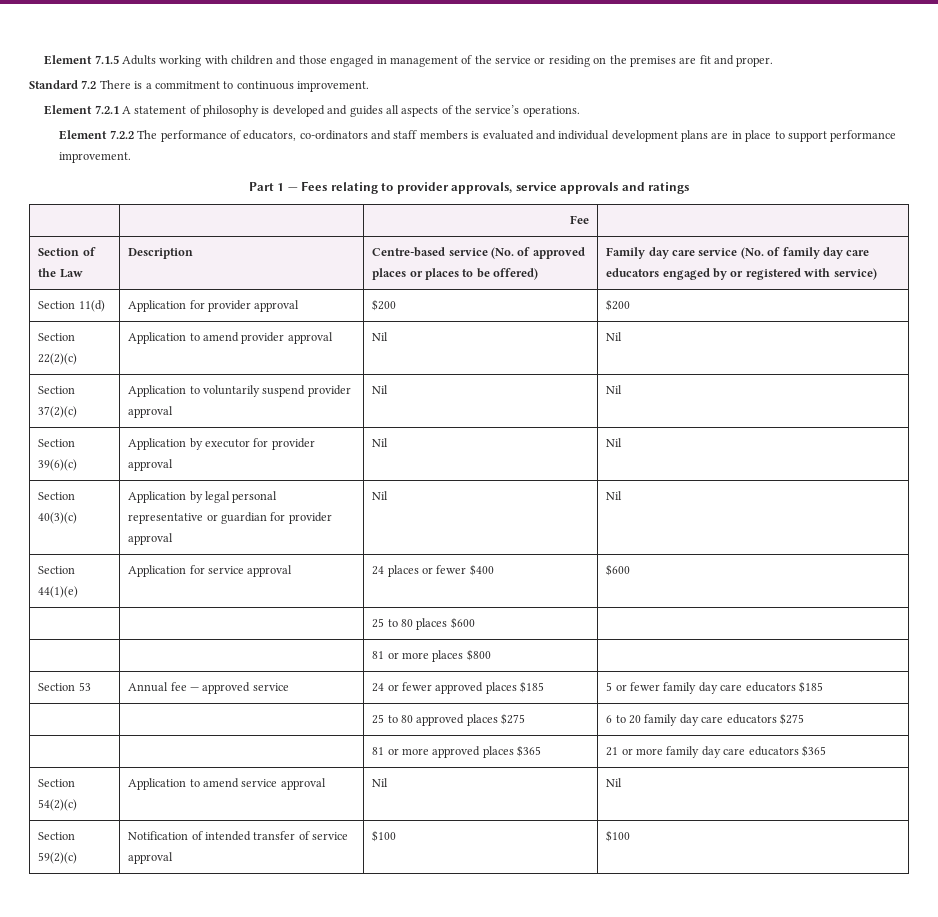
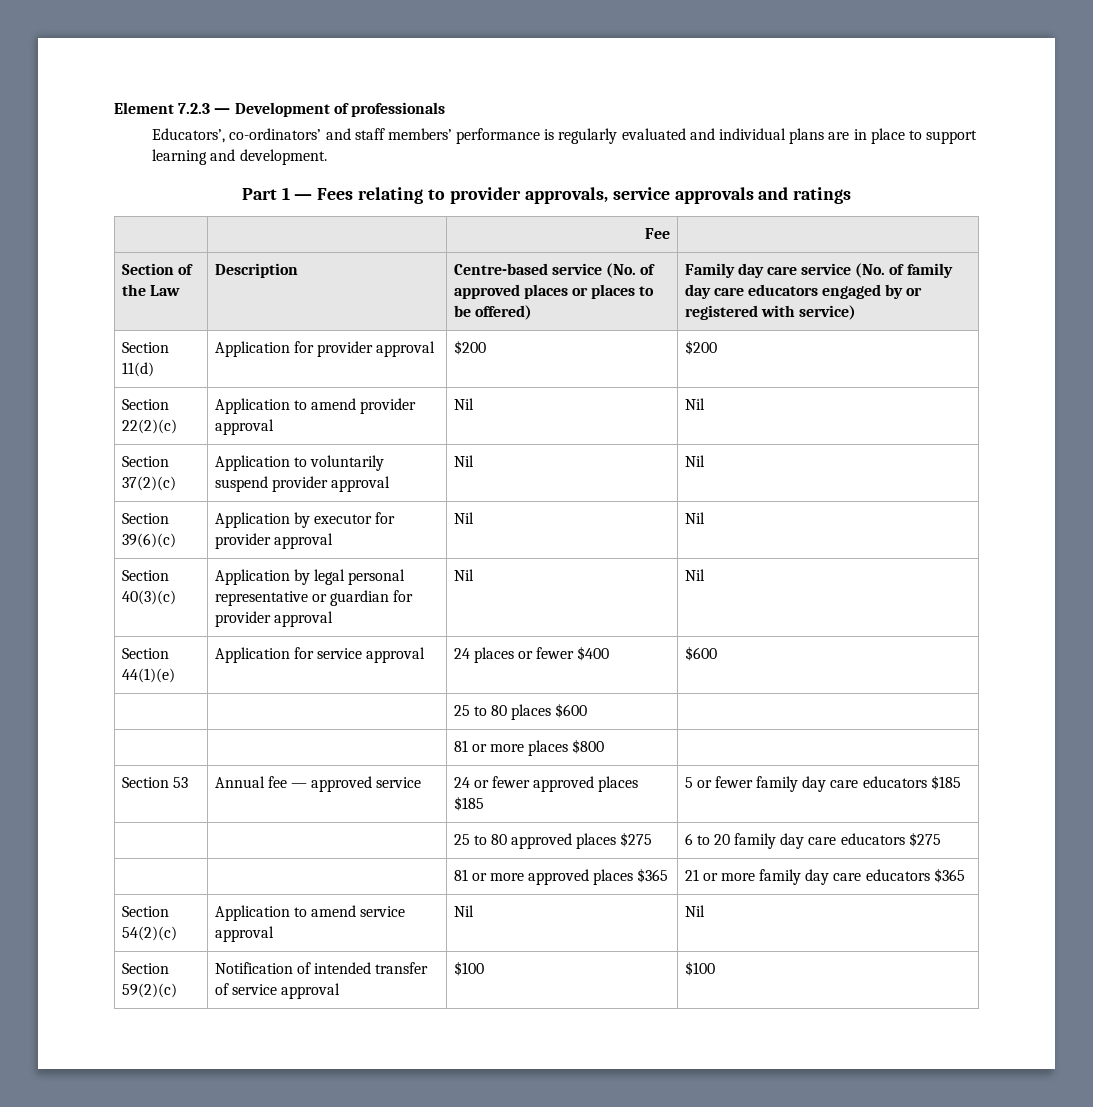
[44,55,774,67] [29,80,369,92] [44,105,580,117] [59,130,480,142] Element 7.1.5 Adults working with children and those engaged in management of the service or residing on the premises are fit and proper. // Standard 7.2 There is a commitment to continuous improvement. // Element 7.2.1 A statement of philosophy is developed and guides all aspects of the service’s operations. // Element 7.2.2 The performance of educators, co-ordinators and staff members is -> [114,102,445,117] [152,128,618,144] Element 7.2.3 — Development of professionals // Educators’, co-ordinators’ and staff members’ performance is regularly
[611,130,678,142] development -> (787, 134) none
[830,130,897,142] [59,152,132,163] performance improvement. -> [152,149,327,165] learning and development.

